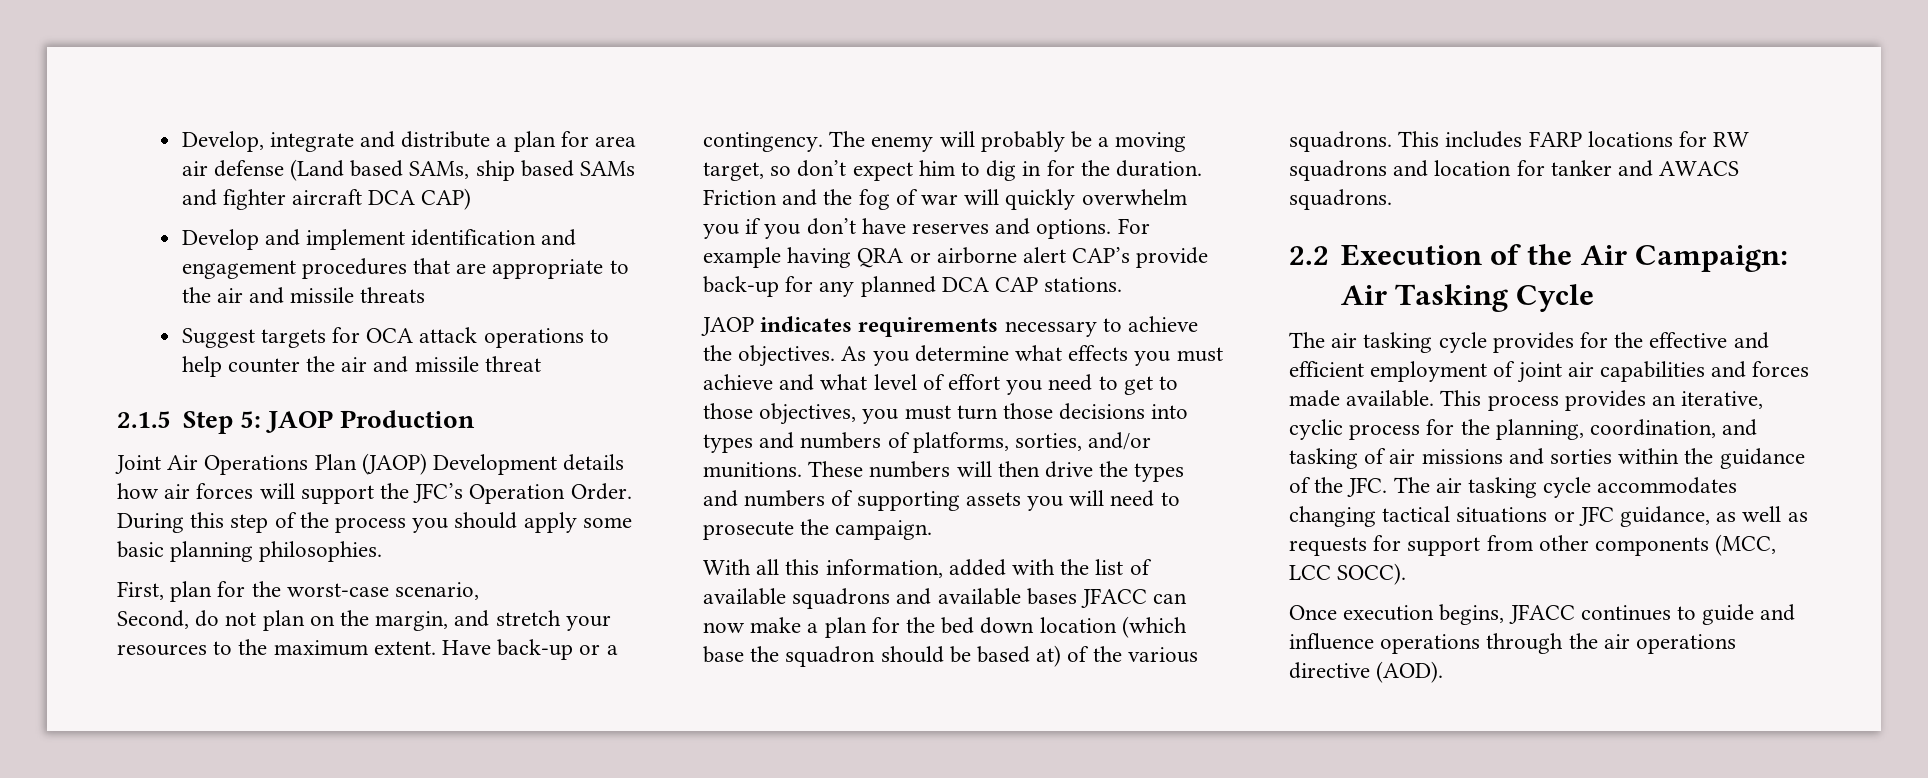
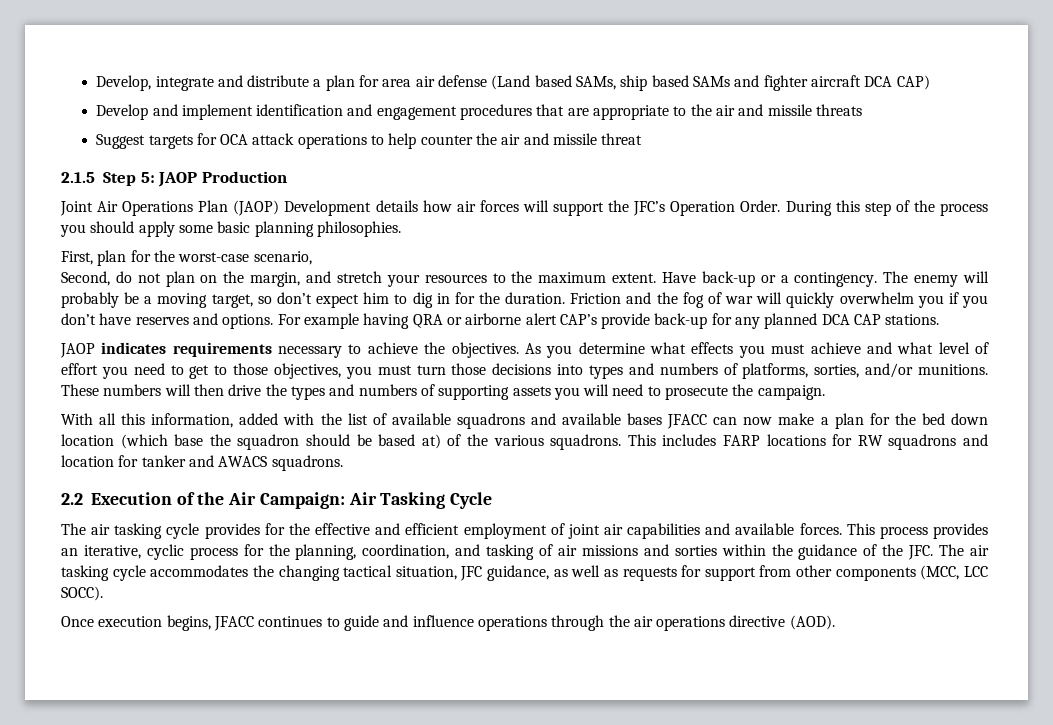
[1752,361,1810,377] [1289,390,1435,407] forces made available. -> [735,523,842,535] available forces.
(1738, 485) none -> [252,565,274,577] the
[1456,507,1575,523] situations or -> [395,566,457,580] situation,

